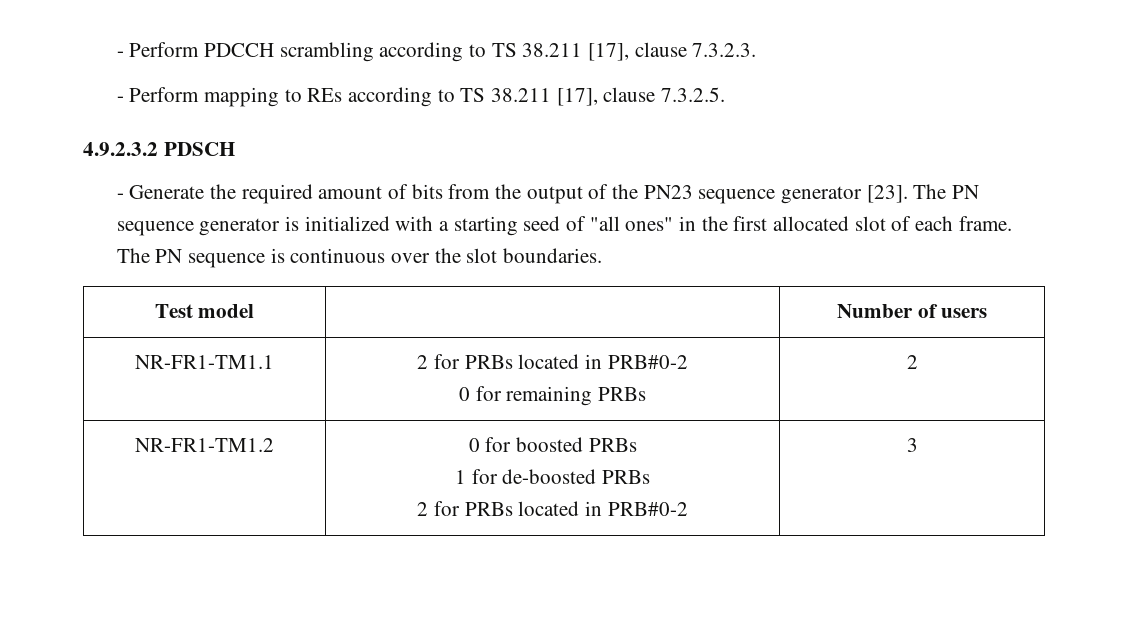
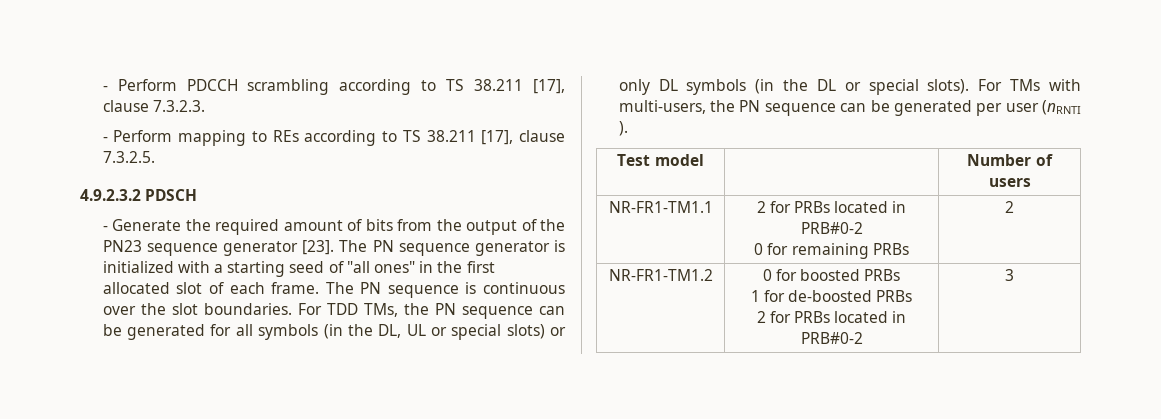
(602, 255) none -> [297,303,565,319] [102,324,567,340] [618,79,1081,95] [618,100,1081,116] [618,121,628,136] For TDD TMs, the PN sequence can be generated for all symbols (in the DL, UL or special slots) or only DL symbols (in the DL or special slots). For TMs with multi-users, the PN sequence can be generated per user (nRNTI ).

